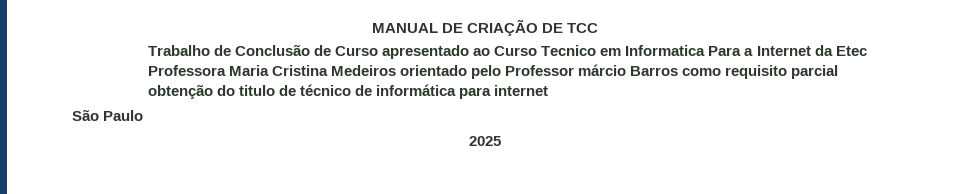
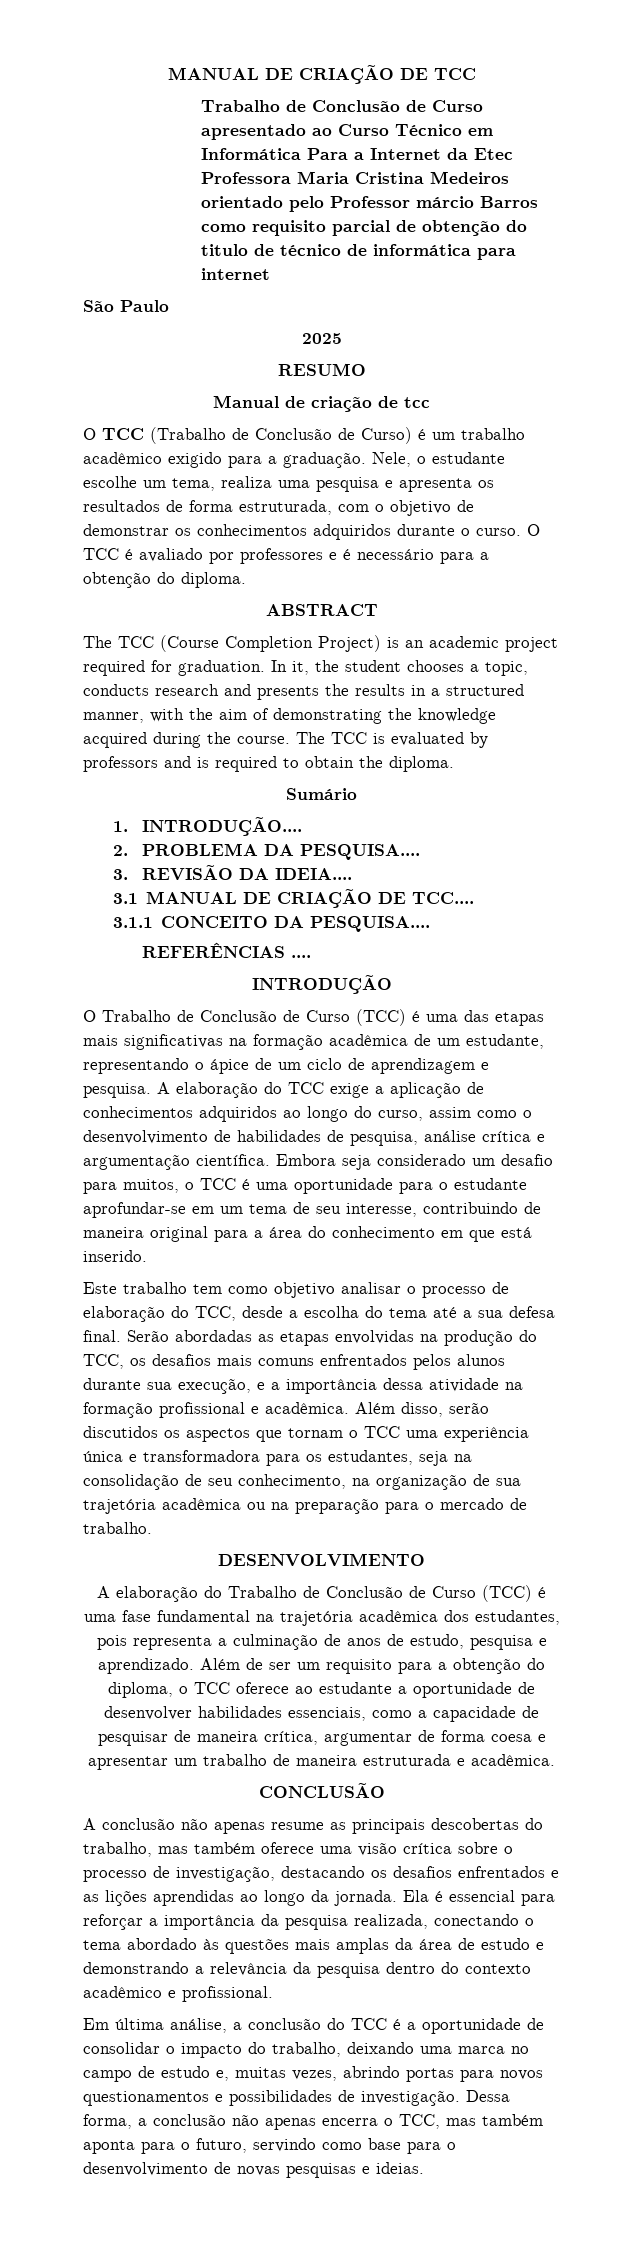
[541,45,706,56] Tecnico em Informatica -> [395,124,494,136] [201,148,302,160] Técnico em Informática
(839, 72) none -> [396,220,417,232] de
(501, 141) none -> [277,363,366,376] [213,395,430,412] [83,427,525,444] [83,452,505,468] [83,476,494,492] [83,500,474,516] [83,524,540,540] [83,548,489,564] [83,572,246,588] [265,604,378,616] [83,635,558,652] [83,660,528,676] [83,684,524,700] [83,708,496,724] [83,732,488,748] [83,756,454,772] [286,788,357,800] [112,817,303,836] [112,843,421,860] [112,865,353,880] [112,889,474,908] [112,916,430,932] [142,942,312,958] [251,975,392,994] [83,1009,544,1026] [83,1034,544,1050] [83,1058,489,1074] [83,1082,484,1098] [83,1106,532,1122] [83,1130,545,1146] [83,1154,553,1170] [83,1178,527,1194] [83,1202,541,1218] [83,1226,532,1242] [83,1250,147,1262] [83,1282,509,1298] [83,1306,555,1322] [83,1330,537,1346] [83,1354,505,1370] [83,1378,523,1394] [83,1402,489,1418] [83,1426,529,1442] [83,1450,472,1466] [83,1474,521,1490] [83,1498,527,1514] [83,1522,152,1534] [218,1553,425,1566] [97,1585,546,1602] [83,1610,560,1626] [96,1634,547,1650] [98,1658,545,1674] [108,1682,535,1698] [104,1706,539,1722] [97,1730,546,1746] [88,1754,555,1770] [258,1783,385,1798] [83,1818,543,1834] [83,1842,513,1857] [83,1866,559,1882] [83,1890,555,1906] [83,1914,534,1930] [83,1938,544,1954] [83,1962,531,1978] [83,1986,273,2002] [83,2018,544,2034] [83,2042,529,2058] [83,2066,543,2082] [83,2090,510,2106] [83,2114,543,2130] [83,2138,456,2154] [83,2162,424,2178] // RESUMO // Manual de criação de tcc // O TCC (Trabalho de Conclusão de Curso) é um trabalho acadêmico exigido para a graduação. Nele, o estudante escolhe um tema, realiza uma pesquisa e apresenta os resultados de forma estruturada, com o objetivo de demonstrar os conhecimentos adquiridos durante o curso. O TCC é avaliado por professores e é necessário para a obtenção do diploma. // ABSTRACT // The TCC (Course Completion Project) is an academic project required for graduation. In it, the student chooses a topic, conducts research and presents the results in a structured manner, with the aim of demonstrating the knowledge acquired during the course. The TCC is evaluated by professors and is required to obtain the diploma. // Sumário // 1. INTRODUÇÃO.... // 2. PROBLEMA DA PESQUISA.... // 3. REVISÃO DA IDEIA.... // 3.1 MANUAL DE CRIAÇÃO DE TCC.... // 3.1.1 CONCEITO DA PESQUISA.... // REFERÊNCIAS .... // INTRODUÇÃO // O Trabalho de Conclusão de Curso (TCC) é uma das etapas mais significativas na formação acadêmica de um estudante, representando o ápice de um ciclo de aprendizagem e pesquisa. A elaboração do TCC exige a aplicação de conhecimentos adquiridos ao longo do curso, assim como o desenvolvimento de habilidades de pesquisa, análise crítica e argumentação científica. Embora seja considerado um desafio para muitos, o TCC é uma oportunidade para o estudante aprofundar-se em um tema de seu interesse, contribuindo de maneira original para a área do conhecimento em que está inserido. // Este trabalho tem como objetivo analisar o processo de elaboração do TCC, desde a escolha do tema até a sua defesa final. Serão abordadas as etapas envolvidas na produção do TCC, os desafios mais comuns enfrentados pelos alunos durante sua execução, e a importância dessa atividade na formação profissional e acadêmica. Além disso, serão discutidos os aspectos que tornam o TCC uma experiência única e transformadora para os estudantes, seja na consolidação de seu conhecimento, na organização de sua trajetória acadêmica ou na preparação para o mercado de trabalho. // DESENVOLVIMENTO // A elaboração do Trabalho de Conclusão de Curso (TCC) é uma fase fundamental na trajetória acadêmica dos estudantes, pois representa a culminação de anos de estudo, pesquisa e aprendizado. Além de ser um requisito para a obtenção do diploma, o TCC oferece ao estudante a oportunidade de desenvolver habilidades essenciais, como a capacidade de pesquisar de maneira crítica, argumentar de forma coesa e apresentar um trabalho de maneira estruturada e acadêmica. // CONCLUSÃO // A conclusão não apenas resume as principais descobertas do trabalho, mas também oferece uma visão crítica sobre o processo de investigação, destacando os desafios enfrentados e as lições aprendidas ao longo da jornada. Ela é essencial para reforçar a importância da pesquisa realizada, conectando o tema abordado às questões mais amplas da área de estudo e demonstrando a relevância da pesquisa dentro do contexto acadêmico e profissional. // Em última análise, a conclusão do TCC é a oportunidade de consolidar o impacto do trabalho, deixando uma marca no campo de estudo e, muitas vezes, abrindo portas para novos questionamentos e possibilidades de investigação. Dessa forma, a conclusão não apenas encerra o TCC, mas também aponta para o futuro, servindo como base para o desenvolvimento de novas pesquisas e ideias.

